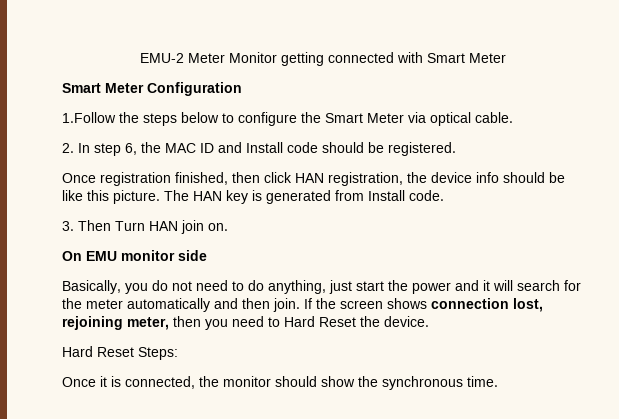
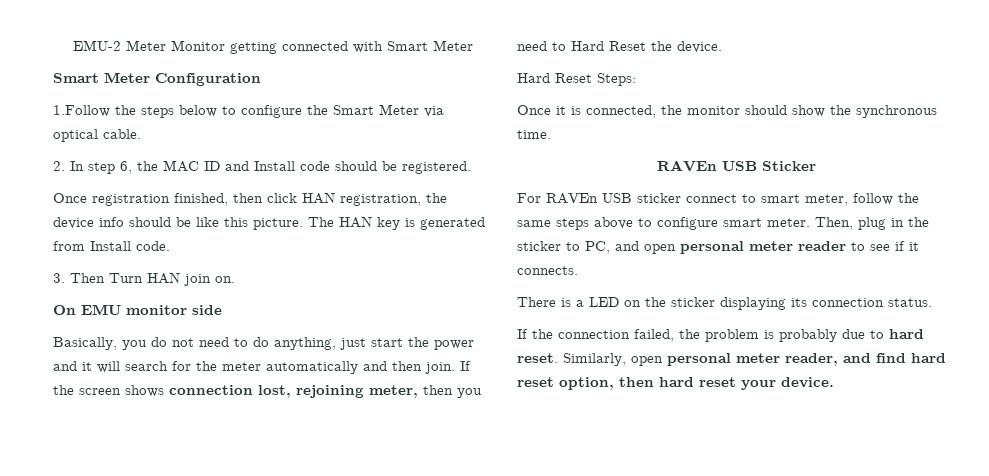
(498, 381) none -> [657,160,816,172] [517,193,919,206] [517,217,929,230] [517,241,919,254] [517,266,578,275] [517,297,932,310] [517,329,924,342] [517,353,946,366] [517,377,834,390] // RAVEn USB Sticker // For RAVEn USB sticker connect to smart meter, follow the same steps above to configure smart meter. Then, plug in the sticker to PC, and open personal meter reader to see if it connects. // There is a LED on the sticker displaying its connection status. // If the connection failed, the problem is probably due to hard reset. Similarly, open personal meter reader, and find hard reset option, then hard reset your device.

